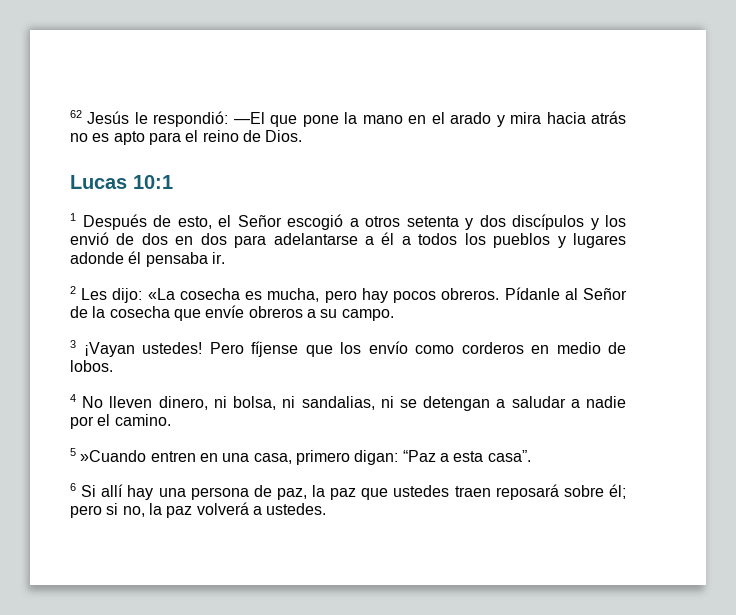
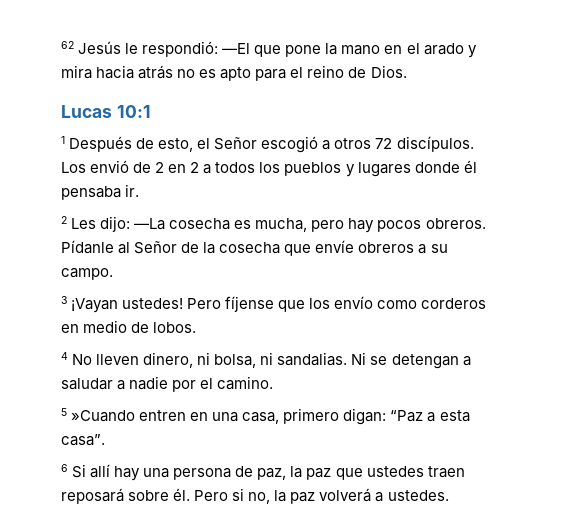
[406,214,626,230] [70,232,395,248] setenta y dos discípulos y los envió de dos en dos para adelantarse a él -> [375,136,474,152] [61,160,200,173] 72 discípulos. Los envió de 2 en 2
[70,252,124,264] adonde -> [414,162,460,173] donde
[147,288,175,300] «La -> [134,218,166,230] —La
[301,396,394,410] sandalias, ni -> [277,352,367,366] sandalias. Ni
[608,484,626,499] [70,505,102,518] él; pero -> [173,488,229,501] él. Pero

